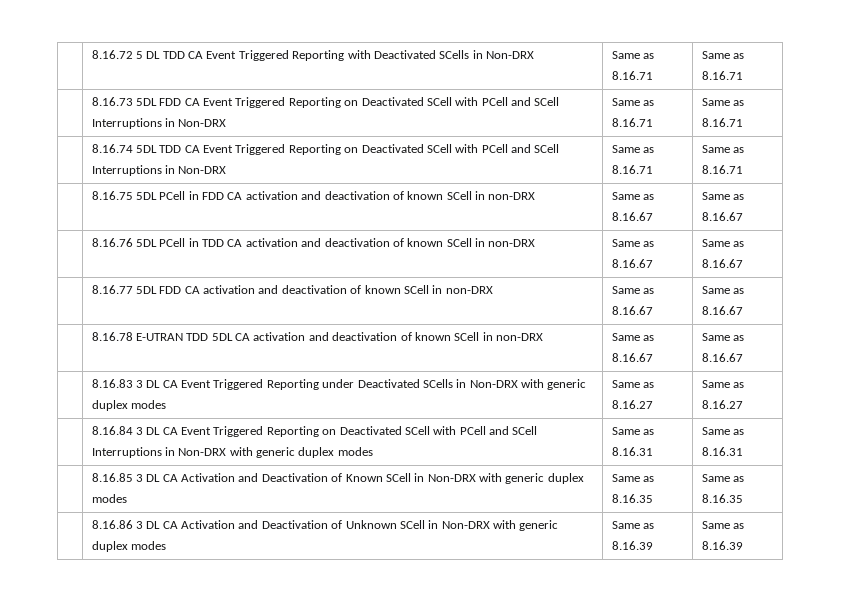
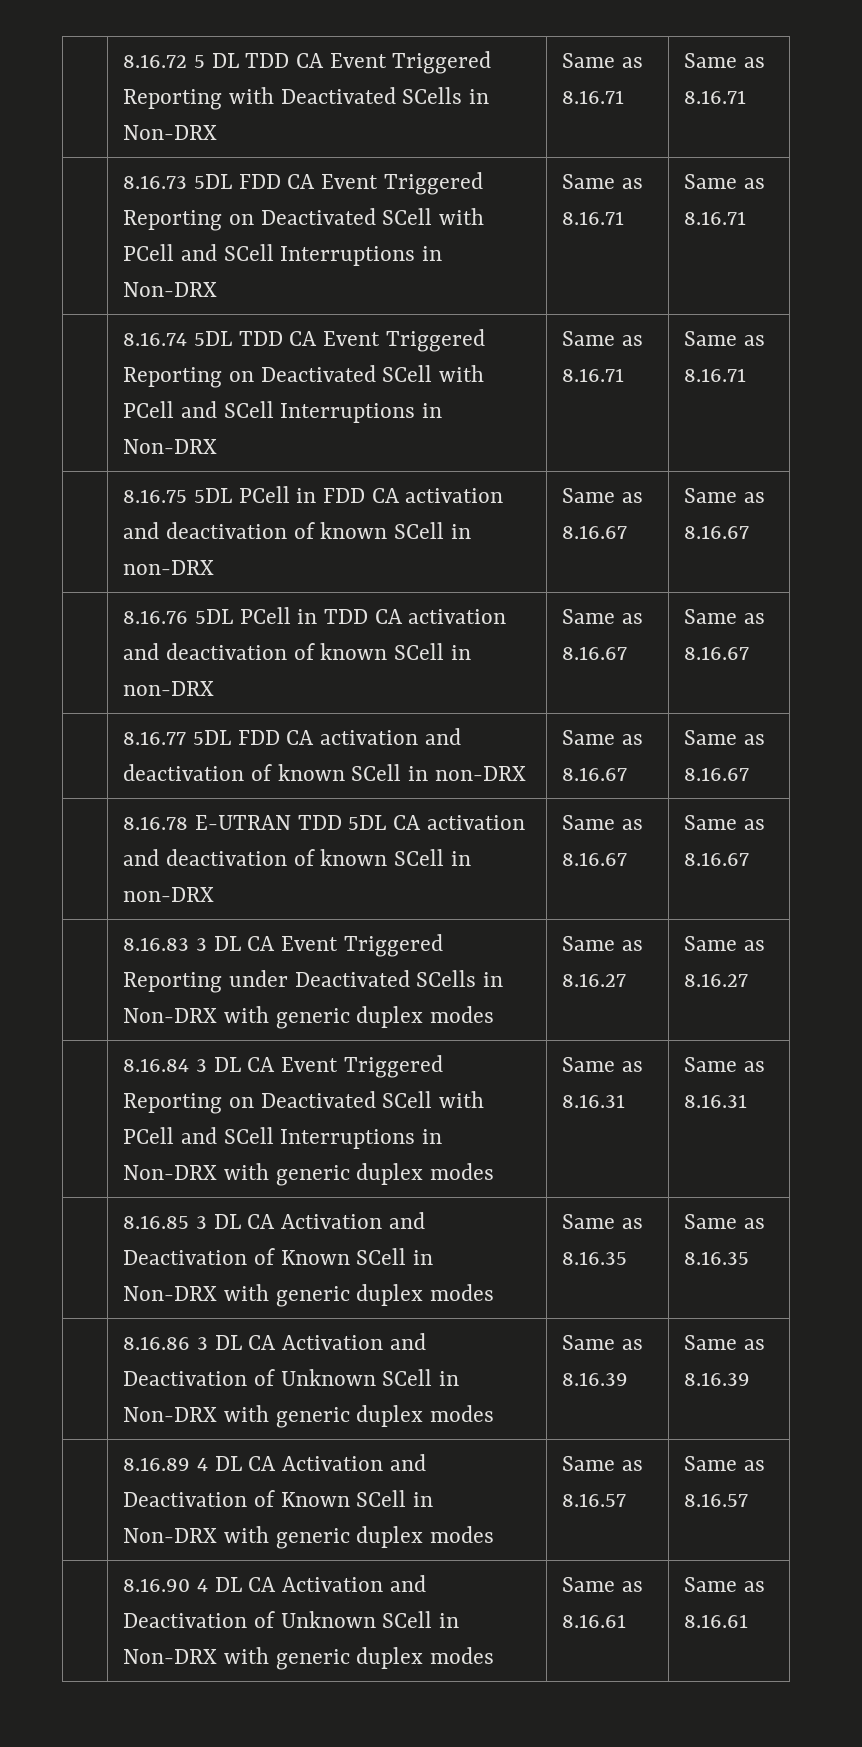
(743, 545) none -> [123,1454,426,1471] [123,1490,433,1507] [123,1526,494,1549] [562,1456,644,1471] [562,1493,627,1507] [684,1456,766,1471] [684,1493,749,1507] [123,1575,426,1592] [123,1611,459,1628] [123,1647,494,1670] [562,1577,644,1592] [562,1614,627,1628] [684,1577,766,1592] [684,1614,749,1628] // | 8.16.89 4 DL CA Activation and Deactivation of Known SCell in Non-DRX with generic duplex modes | Same as 8.16.57 | Same as 8.16.57 // | 8.16.90 4 DL CA Activation and Deactivation of Unknown SCell in Non-DRX with generic duplex modes | Same as 8.16.61 | Same as 8.16.61

